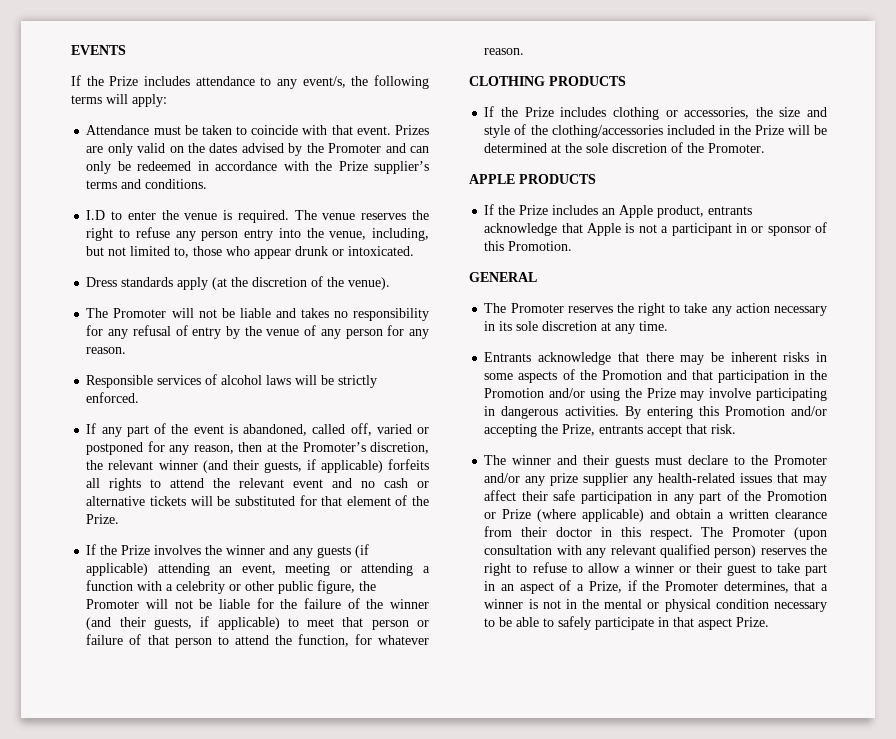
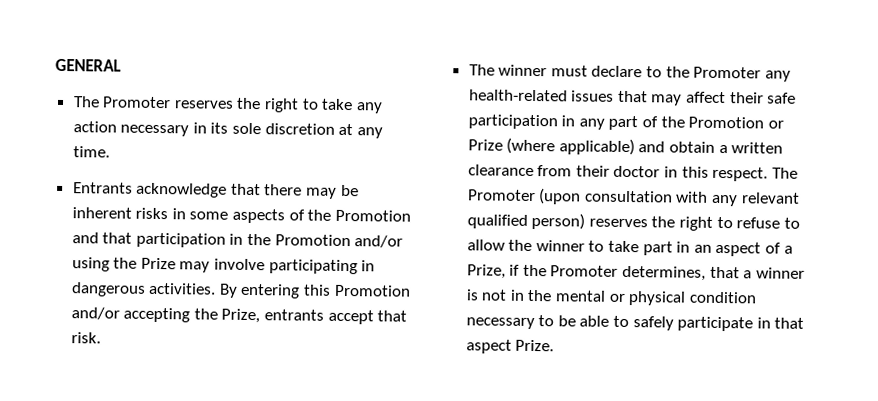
[71,45,126,55] [71,75,429,89] [71,94,167,107] [86,125,430,135] [86,143,429,156] [86,161,429,174] [86,179,208,189] [86,210,429,223] [86,227,430,241] [86,246,415,259] [86,276,391,290] [86,308,429,321] [86,325,430,339] [86,347,127,354] [86,374,378,388] [86,392,140,403] [86,423,430,437] [86,441,429,455] [86,459,429,473] [86,478,429,491] [86,495,429,506] [86,514,120,524] [86,544,370,558] [86,563,430,576] [86,580,377,594] [86,598,430,609] [86,616,429,630] [86,634,429,648] [484,48,525,55] [469,76,626,86] [484,106,827,120] [484,124,827,138] [484,142,766,153] [469,174,596,184] [484,204,753,218] [484,222,828,236] [484,241,573,251] EVENTS // If the Prize includes attendance to any event/s, the following terms will apply: // Attendance must be taken to coincide with that event. Prizes are only valid on the dates advised by the Promoter and can only be redeemed in accordance with the Prize supplier’s terms and conditions. // I.D to enter the venue is required. The venue reserves the right to refuse any person entry into the venue, including, but not limited to, those who appear drunk or intoxicated. // Dress standards apply (at the discretion of the venue). // The Promoter will not be liable and takes no responsibility for any refusal of entry by the venue of any person for any reason. // Responsible services of alcohol laws will be strictly enforced. // If any part of the event is abandoned, called off, varied or postponed for any reason, then at the Promoter’s discretion, the relevant winner (and their guests, if applicable) forfeits all rights to attend the relevant event and no cash or alternative tickets will be substituted for that element of the Prize. // If the Prize involves the winner and any guests (if applicable) attending an event, meeting or attending a function with a celebrity or other public figure, the Promoter will not be liable for the failure of the winner (and their guests, if applicable) to meet that person or failure of that person to attend the function, for whatever reason. // CLOTHING PRODUCTS // If the Prize includes clothing or accessories, the size and style of the clothing/accessories included in the Prize will be determined at the sole discretion of the Promoter. // APPLE PRODUCTS // If the Prize includes an Apple product, entrants acknowledge that Apple is not a participant in or sponsor of this Promotion. // -> (55, 65) none
[557,455,650,468] and their guests -> (548, 70) none
[484,473,629,486] and/or any prize supplier -> (762, 72) none
[623,563,756,576] a winner or their guest -> [508,239,585,252] the winner

